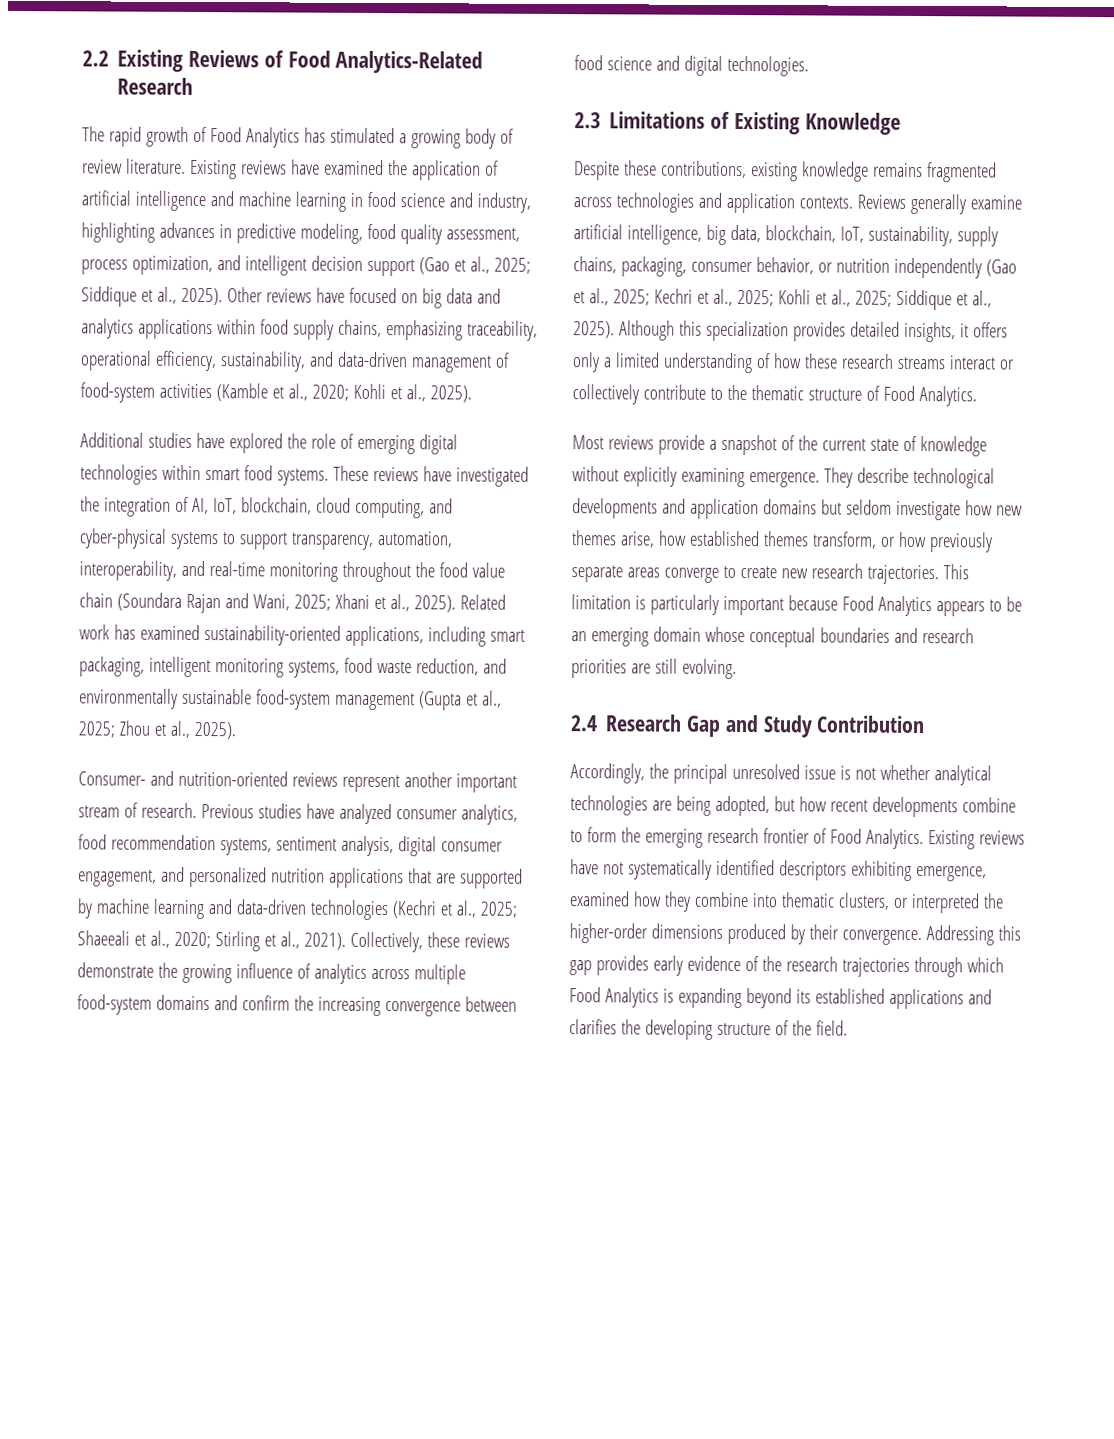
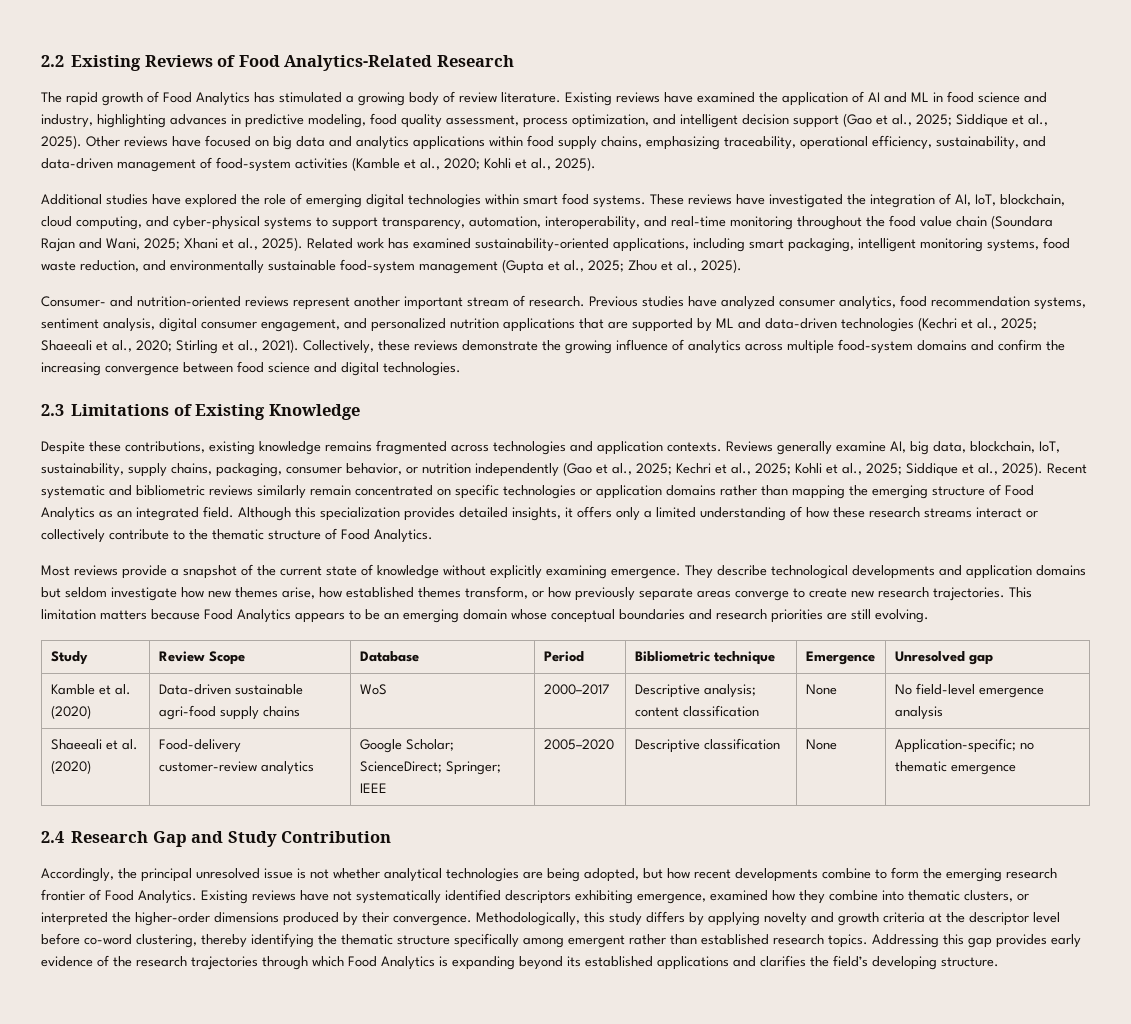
[81,190,346,212] artificial intelligence and machine learning -> [868,92,929,103] AI and ML
[95,898,204,920] machine learning -> [716,318,734,328] ML
[573,224,702,245] artificial intelligence, -> [890,441,906,453] AI,
(615, 330) none -> [1047,463,1087,474] [41,484,1034,499] [41,506,234,521] Recent systematic and bibliometric reviews similarly remain concentrated on specific technologies or application domains rather than mapping the emerging structure of Food Analytics as an integrated field.
[634,594,784,616] is particularly important -> [100,610,147,620] matters
(737, 669) none -> [50,651,88,665] [158,651,245,665] [359,651,419,662] [543,651,584,662] [634,651,775,665] [805,651,875,665] [894,651,993,665] [50,684,131,695] [50,705,91,719] [158,684,303,695] [158,705,300,720] [359,684,387,695] [543,684,610,695] [634,684,756,698] [634,705,759,717] [805,684,837,695] [894,683,1044,698] [894,706,943,720] [50,739,138,750] [50,760,91,774] [158,739,241,753] [158,761,314,775] [359,739,454,753] [359,761,501,775] [359,783,387,793] [543,739,614,750] [634,738,780,753] [805,739,837,750] [894,738,1034,753] [894,761,1016,775] // Study | Review Scope | Database | Period | Bibliometric technique | Emergence | Unresolved gap // Kamble et al. (2020) | Data-driven sustainable agri-food supply chains | WoS | 2000–2017 | Descriptive analysis; content classification | None | No field-level emergence analysis // Shaeeali et al. (2020) | Food-delivery customer-review analytics | Google Scholar; ScienceDirect; Springer; IEEE | 2005–2020 | Descriptive classification | None | Application-specific; no thematic emergence
(922, 937) none -> [476,911,1060,926] [41,933,868,948] Methodologically, this study differs by applying novelty and growth criteria at the descriptor level before co-word clustering, thereby identifying the thematic structure specifically among emergent rather than established research topics.
[644,1019,848,1040] developing structure of the field. -> [833,955,999,970] field’s developing structure.

